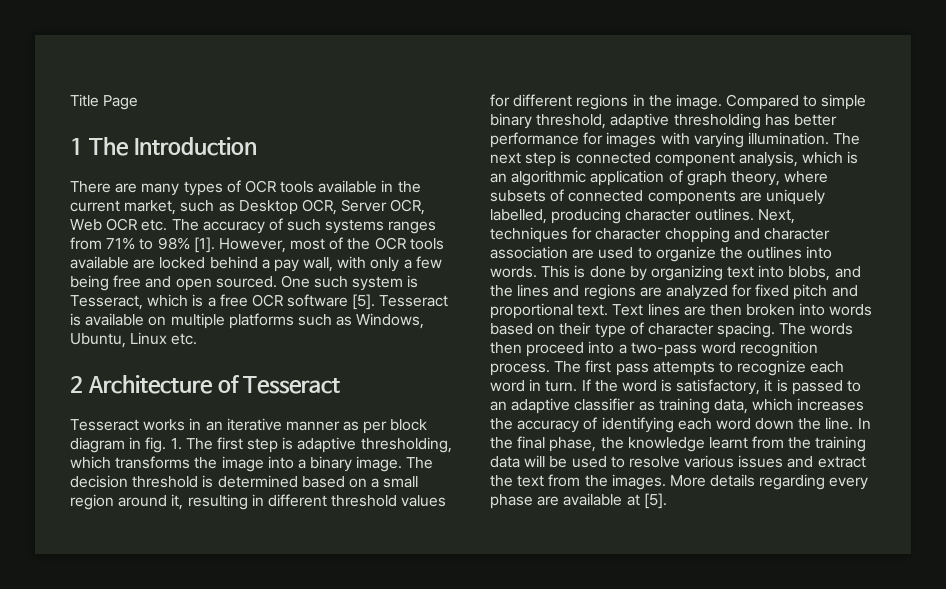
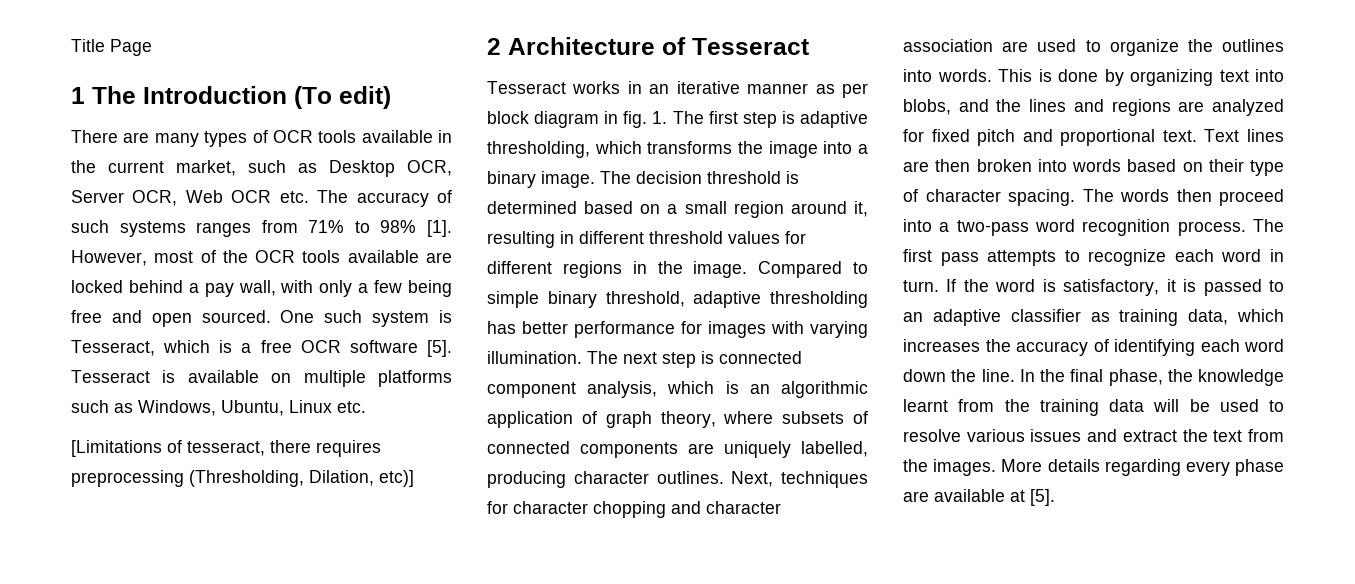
(257, 146) none -> [294,86,391,109] (To edit)
(198, 339) none -> [71,440,381,457] [71,470,414,487] // [Limitations of tesseract, there requires preprocessing (Thresholding, Dilation, etc)]

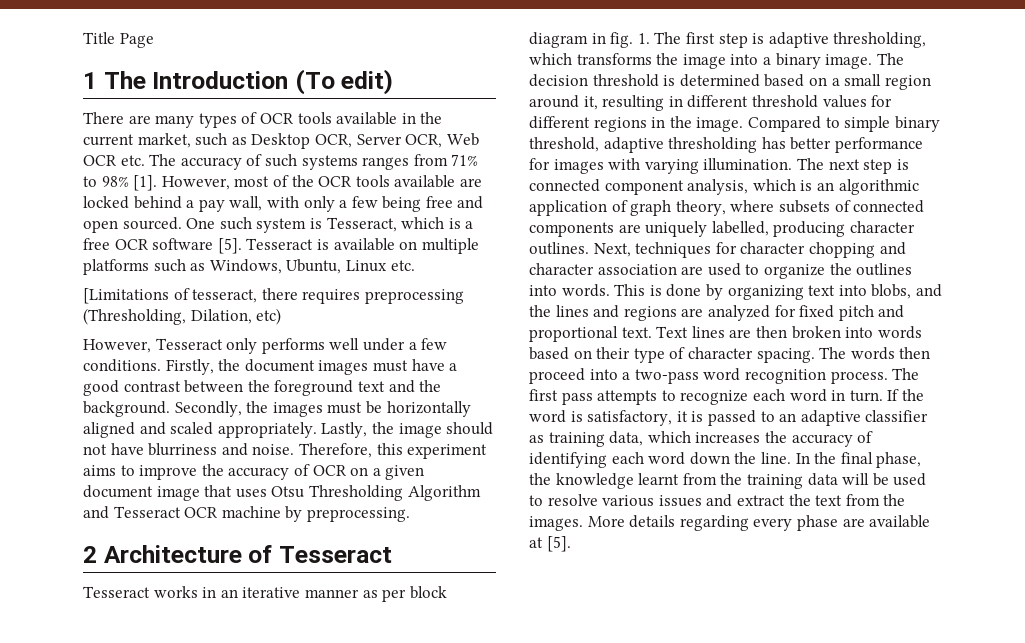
[379,470,414,487] etc)] -> [256,308,282,325] [83,338,448,354] [83,359,458,375] [83,380,442,396] [83,401,471,417] [83,422,494,438] [83,443,488,459] [83,464,425,480] [83,485,481,501] [83,506,410,522] etc) // However, Tesseract only performs well under a few conditions. Firstly, the document images must have a good contrast between the foreground text and the background. Secondly, the images must be horizontally aligned and scaled appropriately. Lastly, the image should not have blurriness and noise. Therefore, this experiment aims to improve the accuracy of OCR on a given document image that uses Otsu Thresholding Algorithm and Tesseract OCR machine by preprocessing.

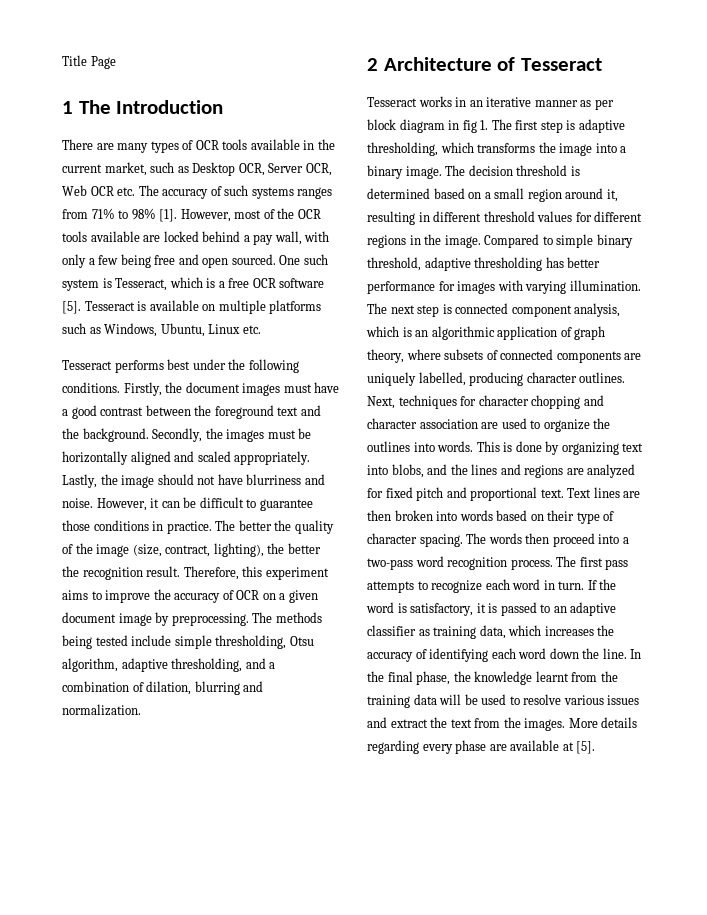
[294,69,394,95] (To edit) -> (224, 107) none
[83,288,464,304] [83,308,282,325] [83,338,448,354] [Limitations of tesseract, there requires preprocessing (Thresholding, Dilation, etc) // However, Tesseract only performs well under a few -> [62,359,299,373] Tesseract performs best under the following
(295, 449) none -> [96,497,313,511] [62,520,334,534] [62,543,321,557] [62,566,181,580] However, it can be difficult to guarantee those conditions in practice. The better the quality of the image (size, contract, lighting), the better the recognition result.
[204,485,481,501] [83,506,410,522] that uses Otsu Thresholding Algorithm and Tesseract OCR machine by preprocessing. -> [155,612,322,626] [62,635,314,649] [62,658,276,672] [62,681,264,695] [62,704,141,716] by preprocessing. The methods being tested include simple thresholding, Otsu algorithm, adaptive thresholding, and a combination of dilation, blurring and normalization.
[610,32,634,48] fig. -> [462,120,477,133] fig

